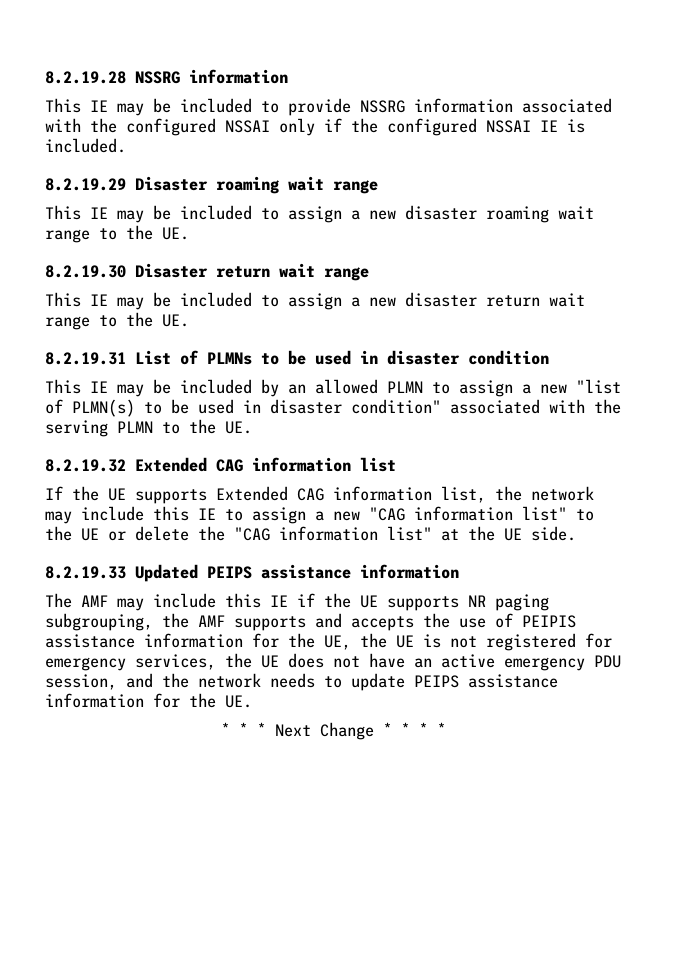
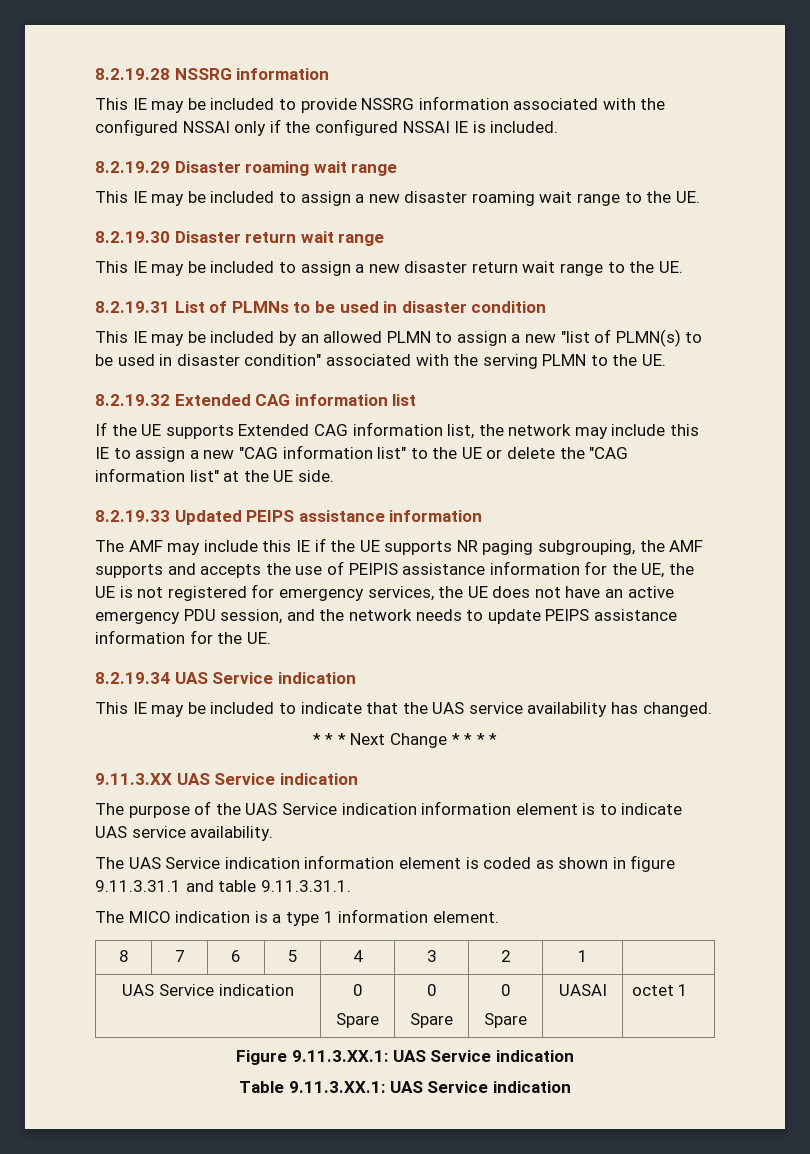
(252, 701) none -> [95,672,356,684] [95,702,712,717] // 8.2.19.34 UAS Service indication // This IE may be included to indicate that the UAS service availability has changed.
(446, 729) none -> [95,773,358,785] [95,801,683,818] [95,826,274,841] [95,855,676,872] [95,880,351,892] [95,909,499,926] [118,950,129,962] [174,950,185,962] [231,950,241,962] [287,950,298,962] [352,950,363,962] [426,950,437,962] [500,950,511,962] [577,950,588,962] [122,984,294,996] [352,984,363,996] [336,1013,379,1028] [426,984,437,996] [410,1013,453,1028] [500,984,511,996] [484,1013,527,1028] [558,984,607,996] [631,984,689,996] [236,1050,574,1065] [239,1081,571,1093] // 9.11.3.XX UAS Service indication // The purpose of the UAS Service indication information element is to indicate UAS service availability. // The UAS Service indication information element is coded as shown in figure 9.11.3.31.1 and table 9.11.3.31.1. // The MICO indication is a type 1 information element. // 8 | 7 | 6 | 5 | 4 | 3 | 2 | 1 | // UAS Service indication | 0 // Spare | 0 // Spare | 0 // Spare | UASAI | octet 1 // Figure 9.11.3.XX.1: UAS Service indication // Table 9.11.3.XX.1: UAS Service indication

